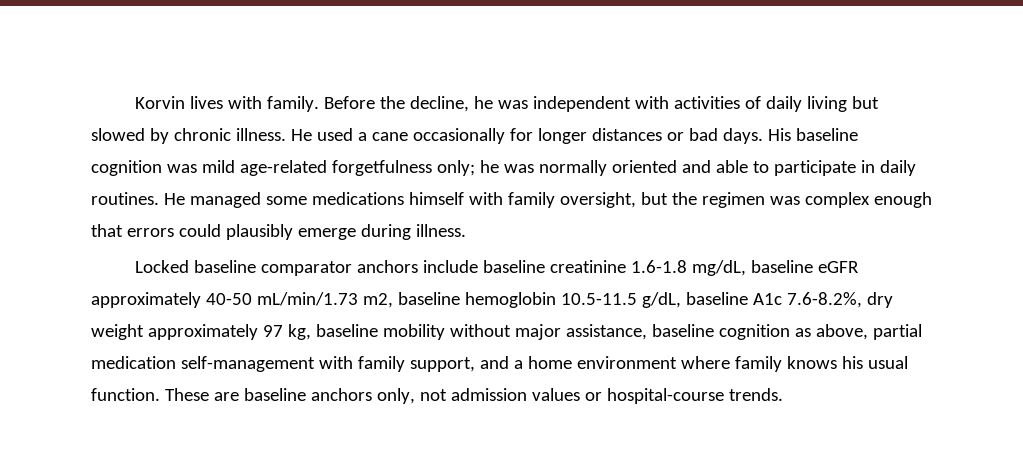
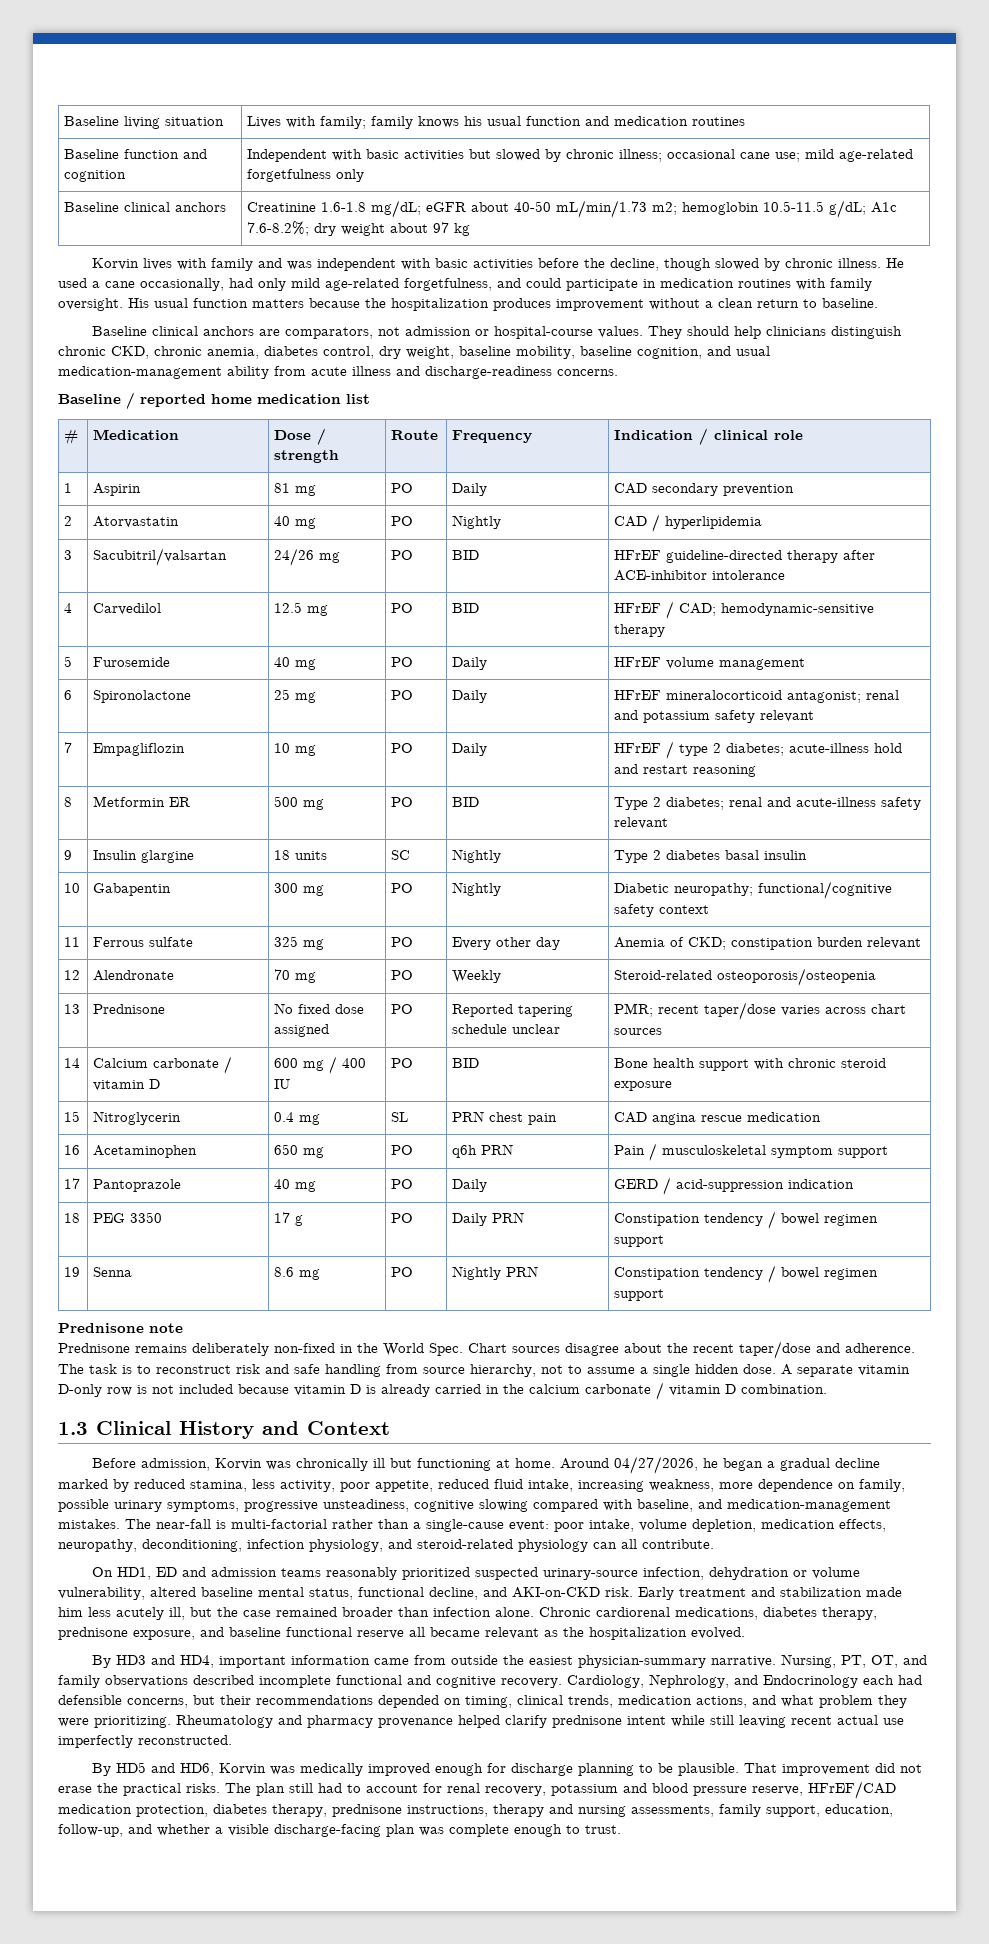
[134,96,879,112] Korvin lives with family. Before the decline, he was independent with activities of daily living but -> [64,116,225,129] [247,116,746,129] [64,149,208,159] [64,170,127,182] [247,149,914,162] [247,169,365,182] [64,202,227,212] [247,200,898,218] [247,221,471,236] [92,258,712,271] Baseline living situation | Lives with family; family knows his usual function and medication routines // Baseline function and cognition | Independent with basic activities but slowed by chronic illness; occasional cane use; mild age-related forgetfulness only // Baseline clinical anchors | Creatinine 1.6-1.8 mg/dL; eGFR about 40-50 mL/min/1.73 m2; hemoglobin 10.5-11.5 g/dL; A1c 7.6-8.2%; dry weight about 97 kg // Korvin lives with family and was independent with basic activities before the decline, though
[412,128,858,144] [91,160,916,176] [91,192,932,208] [91,224,466,240] [134,260,859,276] [91,292,893,308] [91,324,922,340] [91,356,908,372] [91,388,783,404] occasionally for longer distances or bad days. His baseline cognition was mild age-related forgetfulness only; he was normally oriented and able to participate in daily routines. He managed some medications himself with family oversight, but the regimen was complex enough that errors could plausibly emerge during illness. // Locked baseline comparator anchors include baseline creatinine 1.6-1.8 mg/dL, baseline eGFR approximately 40-50 mL/min/1.73 m2, baseline hemoglobin 10.5-11.5 g/dL, baseline A1c 7.6-8.2%, dry weight approximately 97 kg, baseline mobility without major assistance, baseline cognition as above, partial medication self-management with family support, and a home environment where family knows his usual function. These are baseline anchors only, not admission values or hospital-course trends. -> [140,278,872,291] [58,298,878,311] [92,326,903,339] [58,346,770,359] [58,366,618,379] [58,392,370,409] [64,429,79,445] [93,429,180,440] [274,428,327,445] [274,450,340,463] [391,430,439,440] [452,430,533,443] [614,428,804,445] [64,483,73,493] [93,483,142,496] [274,483,317,496] [391,483,414,493] [452,483,488,496] [614,483,795,496] [64,516,73,526] [93,516,180,528] [274,516,317,529] [391,516,414,526] [452,515,502,529] [614,514,763,532] [64,550,73,560] [93,548,228,566] [274,548,341,566] [391,550,414,560] [452,550,480,560] [614,550,876,563] [614,570,786,581] [64,603,73,613] [93,603,162,615] [274,602,329,616] [391,603,414,613] [452,603,480,613] [614,601,875,619] [614,624,666,637] [64,656,73,667] [93,657,171,667] [274,657,317,670] [391,657,414,667] [452,657,488,670] [614,657,806,670] [64,690,73,700] [93,690,192,703] [274,689,317,703] [391,690,414,700] [452,690,488,703] [614,690,900,703] [614,710,815,723] [64,742,73,753] [93,743,186,756] [274,743,317,756] [391,743,414,753] [452,743,488,756] [614,741,903,759] [614,764,757,777] [64,797,73,807] [93,796,191,807] [274,796,325,810] [391,797,414,807] [452,797,480,807] [614,797,922,810] [614,817,669,829] [64,850,73,860] [93,850,195,863] [274,850,328,860] [391,850,411,860] [452,849,502,863] [614,850,808,863] [64,883,81,893] [93,883,172,896] [274,883,325,896] [391,883,414,893] [452,882,502,896] [614,881,893,899] [614,904,710,917] [64,937,81,947] [93,937,194,947] [274,936,325,950] [391,937,414,947] [452,937,561,950] [614,937,922,950] [64,970,81,980] [93,970,175,981] [274,969,317,983] [391,970,414,980] [452,970,502,983] [614,968,877,986] [64,1004,81,1014] [93,1004,166,1014] [274,1003,365,1014] [274,1024,330,1037] [391,1004,414,1014] [452,1004,574,1017] [452,1024,561,1034] [614,1002,907,1020] [614,1028,663,1035] [64,1058,81,1068] [93,1056,233,1074] [93,1079,161,1091] [274,1056,367,1074] [274,1079,291,1089] [391,1058,414,1068] [452,1058,480,1068] [614,1058,887,1071] [614,1081,673,1091] [64,1111,81,1122] [93,1111,182,1125] [274,1112,321,1125] [391,1112,409,1122] [452,1111,558,1125] [614,1112,822,1125] [64,1145,81,1155] [93,1145,198,1158] [274,1144,325,1158] [391,1145,414,1155] [452,1144,514,1158] [614,1143,889,1161] [64,1178,81,1189] [93,1179,182,1192] [274,1179,317,1192] [391,1179,414,1189] [452,1179,488,1192] [614,1177,855,1195] [64,1213,81,1223] [93,1212,163,1223] [274,1212,304,1226] [391,1213,414,1223] [452,1212,525,1226] [614,1211,879,1229] [614,1235,665,1247] [64,1267,81,1277] [93,1267,133,1277] [274,1267,321,1280] [391,1267,414,1277] [452,1266,539,1280] [614,1265,879,1283] [614,1289,665,1301] [58,1323,183,1333] [58,1341,915,1359] [58,1364,910,1377] [58,1382,827,1400] [58,1421,390,1439] [92,1456,881,1474] [58,1479,905,1492] [58,1499,891,1512] [58,1519,886,1532] [58,1539,714,1552] [92,1567,861,1580] [58,1587,902,1600] [58,1607,877,1620] [58,1627,745,1640] [92,1654,928,1668] [58,1674,922,1688] [58,1695,907,1708] [58,1715,904,1728] [58,1735,232,1748] [92,1762,923,1776] [58,1781,896,1799] [58,1804,893,1817] [58,1824,621,1837] occasionally, had only mild age-related forgetfulness, and could participate in medication routines with family oversight. His usual function matters because the hospitalization produces improvement without a clean return to baseline. // Baseline clinical anchors are comparators, not admission or hospital-course values. They should help clinicians distinguish chronic CKD, chronic anemia, diabetes control, dry weight, baseline mobility, baseline cognition, and usual medication-management ability from acute illness and discharge-readiness concerns. // Baseline / reported home medication list // # | Medication | Dose / strength | Route | Frequency | Indication / clinical role // 1 | Aspirin | 81 mg | PO | Daily | CAD secondary prevention // 2 | Atorvastatin | 40 mg | PO | Nightly | CAD / hyperlipidemia // 3 | Sacubitril/valsartan | 24/26 mg | PO | BID | HFrEF guideline-directed therapy after ACE-inhibitor intolerance // 4 | Carvedilol | 12.5 mg | PO | BID | HFrEF / CAD; hemodynamic-sensitive therapy // 5 | Furosemide | 40 mg | PO | Daily | HFrEF volume management // 6 | Spironolactone | 25 mg | PO | Daily | HFrEF mineralocorticoid antagonist; renal and potassium safety relevant // 7 | Empagliflozin | 10 mg | PO | Daily | HFrEF / type 2 diabetes; acute-illness hold and restart reasoning // 8 | Metformin ER | 500 mg | PO | BID | Type 2 diabetes; renal and acute-illness safety relevant // 9 | Insulin glargine | 18 units | SC | Nightly | Type 2 diabetes basal insulin // 10 | Gabapentin | 300 mg | PO | Nightly | Diabetic neuropathy; functional/cognitive safety context // 11 | Ferrous sulfate | 325 mg | PO | Every other day | Anemia of CKD; constipation burden relevant // 12 | Alendronate | 70 mg | PO | Weekly | Steroid-related osteoporosis/osteopenia // 13 | Prednisone | No fixed dose assigned | PO | Reported tapering schedule unclear | PMR; recent taper/dose varies across chart sources // 14 | Calcium carbonate / vitamin D | 600 mg / 400 IU | PO | BID | Bone health support with chronic steroid exposure // 15 | Nitroglycerin | 0.4 mg | SL | PRN chest pain | CAD angina rescue medication // 16 | Acetaminophen | 650 mg | PO | q6h PRN | Pain / musculoskeletal symptom support // 17 | Pantoprazole | 40 mg | PO | Daily | GERD / acid-suppression indication // 18 | PEG 3350 | 17 g | PO | Daily PRN | Constipation tendency / bowel regimen support // 19 | Senna | 8.6 mg | PO | Nightly PRN | Constipation tendency / bowel regimen support // Prednisone note // Prednisone remains deliberately non-fixed in the World Spec. Chart sources disagree about the recent taper/dose and adherence. The task is to reconstruct risk and safe handling from source hierarchy, not to assume a single hidden dose. A separate vitamin D-only row is not included because vitamin D is already carried in the calcium carbonate / vitamin D combination. // 1.3 Clinical History and Context // Before admission, Korvin was chronically ill but functioning at home. Around 04/27/2026, he began a gradual decline marked by reduced stamina, less activity, poor appetite, reduced fluid intake, increasing weakness, more dependence on family, possible urinary symptoms, progressive unsteadiness, cognitive slowing compared with baseline, and medication-management mistakes. The near-fall is multi-factorial rather than a single-cause event: poor intake, volume depletion, medication effects, neuropathy, deconditioning, infection physiology, and steroid-related physiology can all contribute. // On HD1, ED and admission teams reasonably prioritized suspected urinary-source infection, dehydration or volume vulnerability, altered baseline mental status, functional decline, and AKI-on-CKD risk. Early treatment and stabilization made him less acutely ill, but the case remained broader than infection alone. Chronic cardiorenal medications, diabetes therapy, prednisone exposure, and baseline functional reserve all became relevant as the hospitalization evolved. // By HD3 and HD4, important information came from outside the easiest physician-summary narrative. Nursing, PT, OT, and family observations described incomplete functional and cognitive recovery. Cardiology, Nephrology, and Endocrinology each had defensible concerns, but their recommendations depended on timing, clinical trends, medication actions, and what problem they were prioritizing. Rheumatology and pharmacy provenance helped clarify prednisone intent while still leaving recent actual use imperfectly reconstructed. // By HD5 and HD6, Korvin was medically improved enough for discharge planning to be plausible. That improvement did not erase the practical risks. The plan still had to account for renal recovery, potassium and blood pressure reserve, HFrEF/CAD medication protection, diabetes therapy, prednisone instructions, therapy and nursing assessments, family support, education, follow-up, and whether a visible discharge-facing plan was complete enough to trust.

